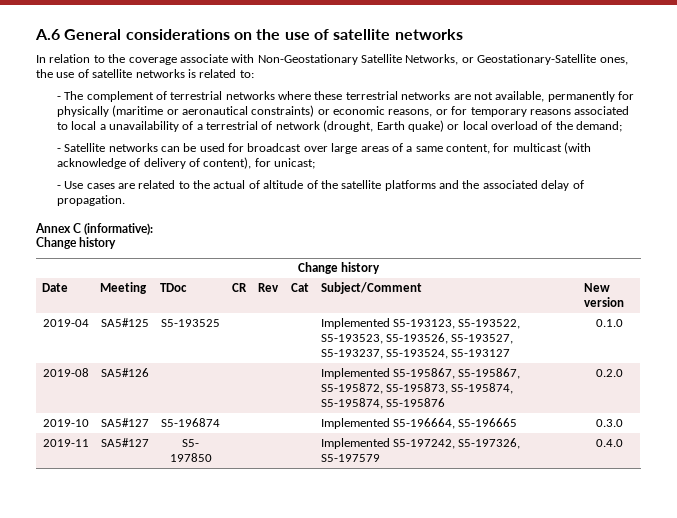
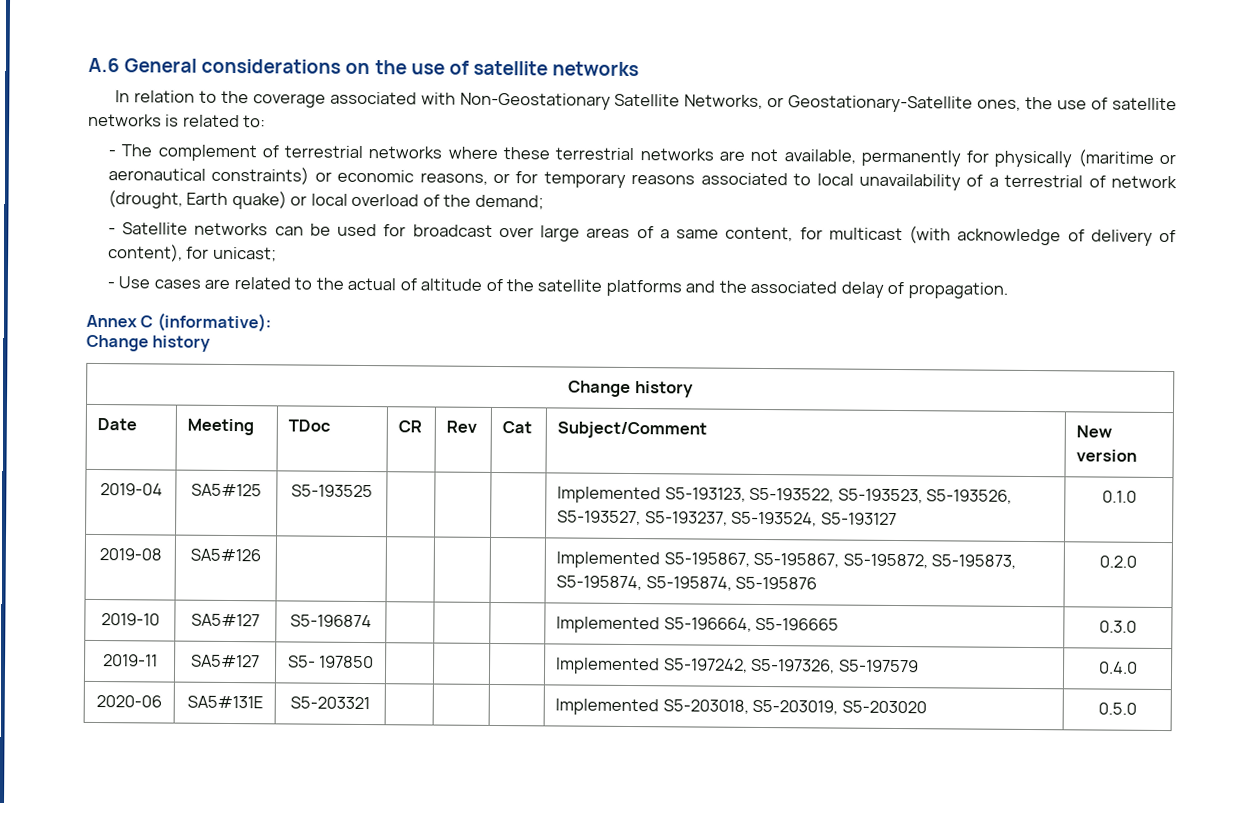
[179,54,228,63] associate -> [329,91,417,105] associated
[99,124,106,130] a -> (854, 179) none
(623, 443) none -> [96,695,162,708] [186,695,263,709] [290,696,370,710] [555,698,927,716] [1097,702,1137,715] // 2020-06 | SA5#131E | S5-203321 | | | | Implemented S5-203018, S5-203019, S5-203020 | 0.5.0

